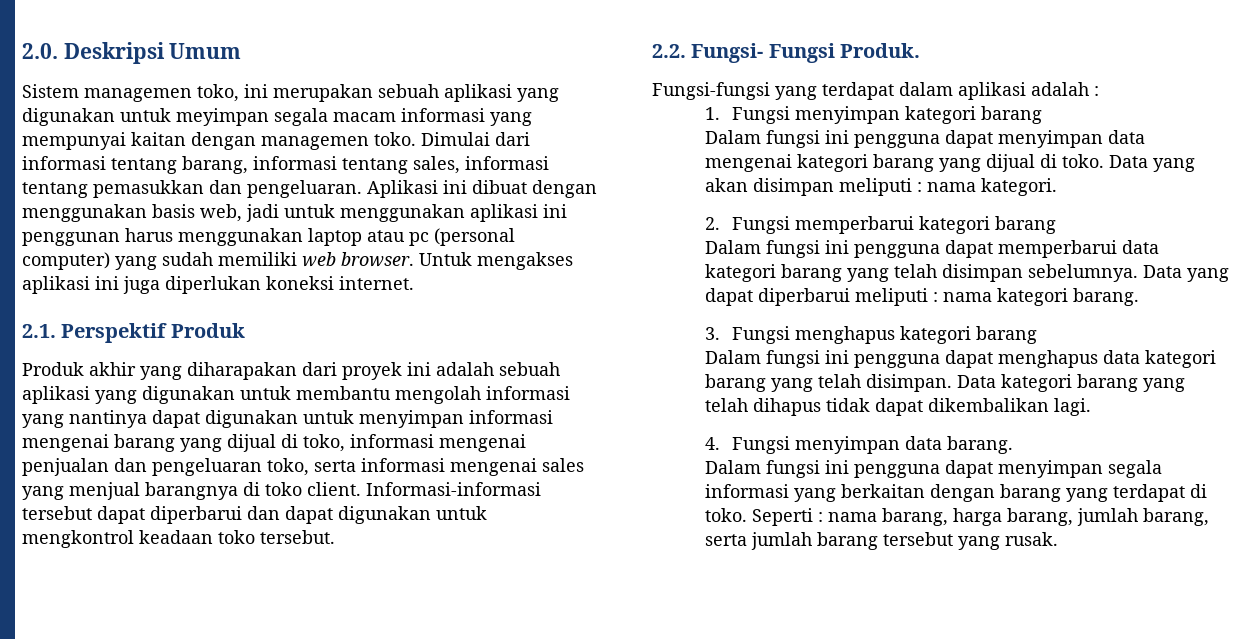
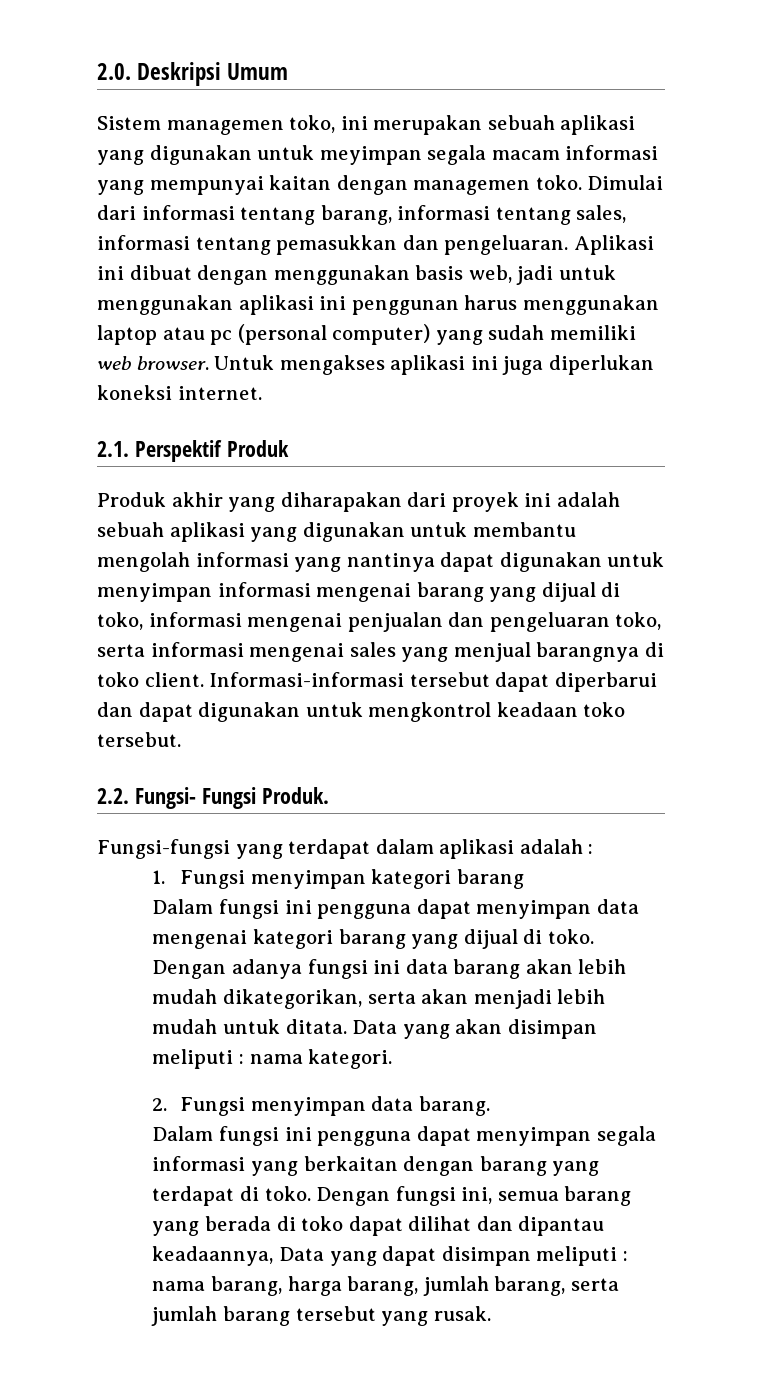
(1105, 161) none -> [152,959,627,979] [152,989,606,1009] [152,1019,347,1034] Dengan adanya fungsi ini data barang akan lebih mudah dikategorikan, serta akan menjadi lebih mudah untuk ditata.
[794,216,1056,234] [705,240,1160,258] [705,264,1230,282] [705,288,1140,306] [705,326,1037,344] [705,350,1217,368] [705,374,1186,392] [705,398,1092,416] [705,436,790,454] memperbarui kategori barang // Dalam fungsi ini pengguna dapat memperbarui data kategori barang yang telah disimpan sebelumnya. Data yang dapat diperbarui meliputi : nama kategori barang. // 3. Fungsi menghapus kategori barang // Dalam fungsi ini pengguna dapat menghapus data kategori barang yang telah disimpan. Data kategori barang yang telah dihapus tidak dapat dikembalikan lagi. // 4. Fungsi -> (246, 1106) none
[752,508,814,526] Seperti -> [316,1186,632,1206] [152,1216,605,1236] [152,1246,618,1266] Dengan fungsi ini, semua barang yang berada di toko dapat dilihat dan dipantau keadaannya, Data yang dapat disimpan meliputi

